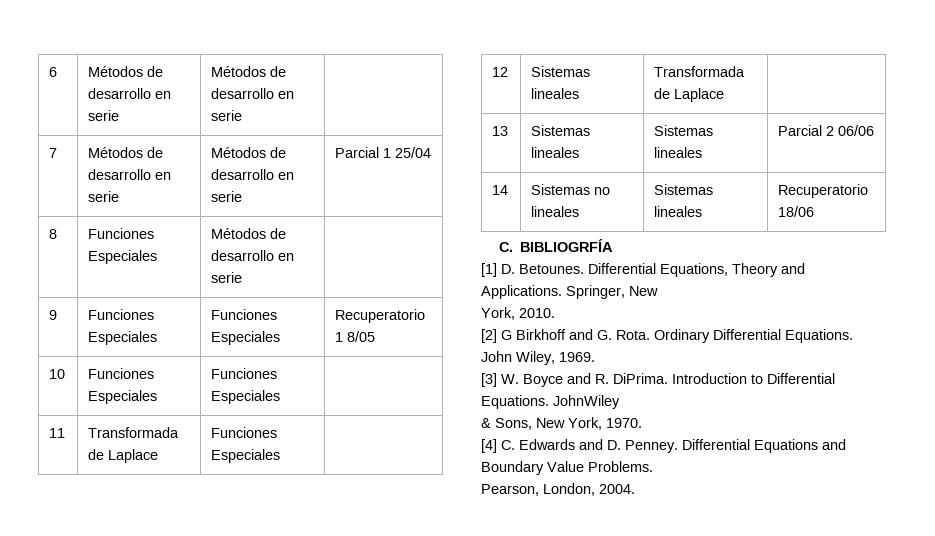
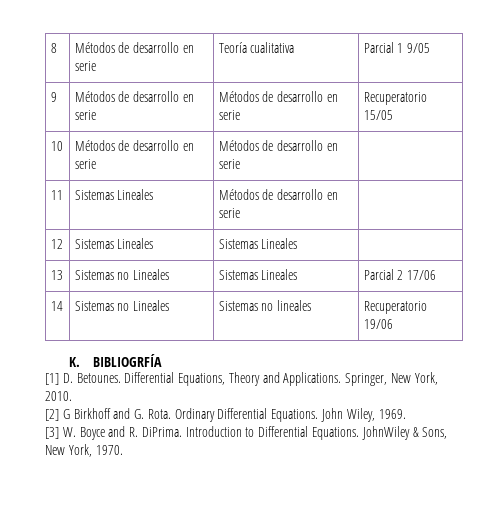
[49,67,58,77] 6 -> [50,43,57,53] [74,42,194,53] [74,61,96,71] [218,42,295,53] [363,42,431,53] [50,92,57,102] [74,91,194,102] [74,110,96,120] [218,91,338,102] [218,110,240,120] [363,92,427,105] [363,110,393,120] [50,141,63,151] 8 | Métodos de desarrollo en serie | Teoría cualitativa | Parcial 1 9/05 // 9 | Métodos de desarrollo en serie | Métodos de desarrollo en serie | Recuperatorio 15/05 // 10
[49,148,58,158] [88,147,164,158] [88,169,172,180] [88,191,120,202] [211,147,287,158] [211,169,295,180] [211,191,243,202] [335,147,432,158] [49,229,58,239] [88,228,155,239] [88,250,158,264] [211,228,287,239] [211,250,295,261] [211,272,243,283] [49,310,58,320] [88,309,155,320] [88,331,158,345] [211,309,278,320] [211,331,281,345] [335,309,426,323] [335,331,376,342] [49,369,66,379] [88,368,155,379] [88,390,158,404] [211,368,278,379] [211,390,281,404] [49,428,66,438] [88,427,180,438] [88,449,159,463] [211,427,278,438] [211,449,281,463] [492,67,509,77] [531,66,591,77] [531,88,580,99] [654,66,746,77] [654,88,725,102] 7 | Métodos de desarrollo en serie | Métodos de desarrollo en serie | Parcial 1 25/04 // 8 | Funciones Especiales | Métodos de desarrollo en serie | // 9 | Funciones Especiales | Funciones Especiales | Recuperatorio 1 8/05 // 10 | Funciones Especiales | Funciones Especiales | // 11 | Transformada de Laplace | Funciones Especiales | // 12 | Sistemas lineales | Transformada de Laplace -> [50,190,63,200] [74,189,154,200] [218,189,338,200] [218,208,240,218] [50,239,63,249] [74,238,154,249] [218,238,298,249] 11 | Sistemas Lineales | Métodos de desarrollo en serie | // 12 | Sistemas Lineales | Sistemas Lineales
[531,147,580,158] [654,125,714,136] [654,147,703,158] lineales | Sistemas lineales -> [117,269,170,280] [218,269,298,280] no Lineales | Sistemas Lineales
[838,125,875,136] 06/06 -> [407,270,437,280] 17/06
[531,206,580,217] [654,184,714,195] lineales | Sistemas -> [133,300,170,311] [218,301,274,311] Lineales | Sistemas no
[778,206,815,217] [498,242,513,252] 18/06 // C. -> [363,319,393,329] [68,357,80,367] 19/06 // K.
(658, 291) // -> (412, 378) none
(620, 402) // -> (410, 433) none
[481,439,846,453] [481,461,653,475] [481,483,635,496] // [4] C. Edwards and D. Penney. Differential Equations and Boundary Value Problems. // Pearson, London, 2004. -> (123, 450) none

